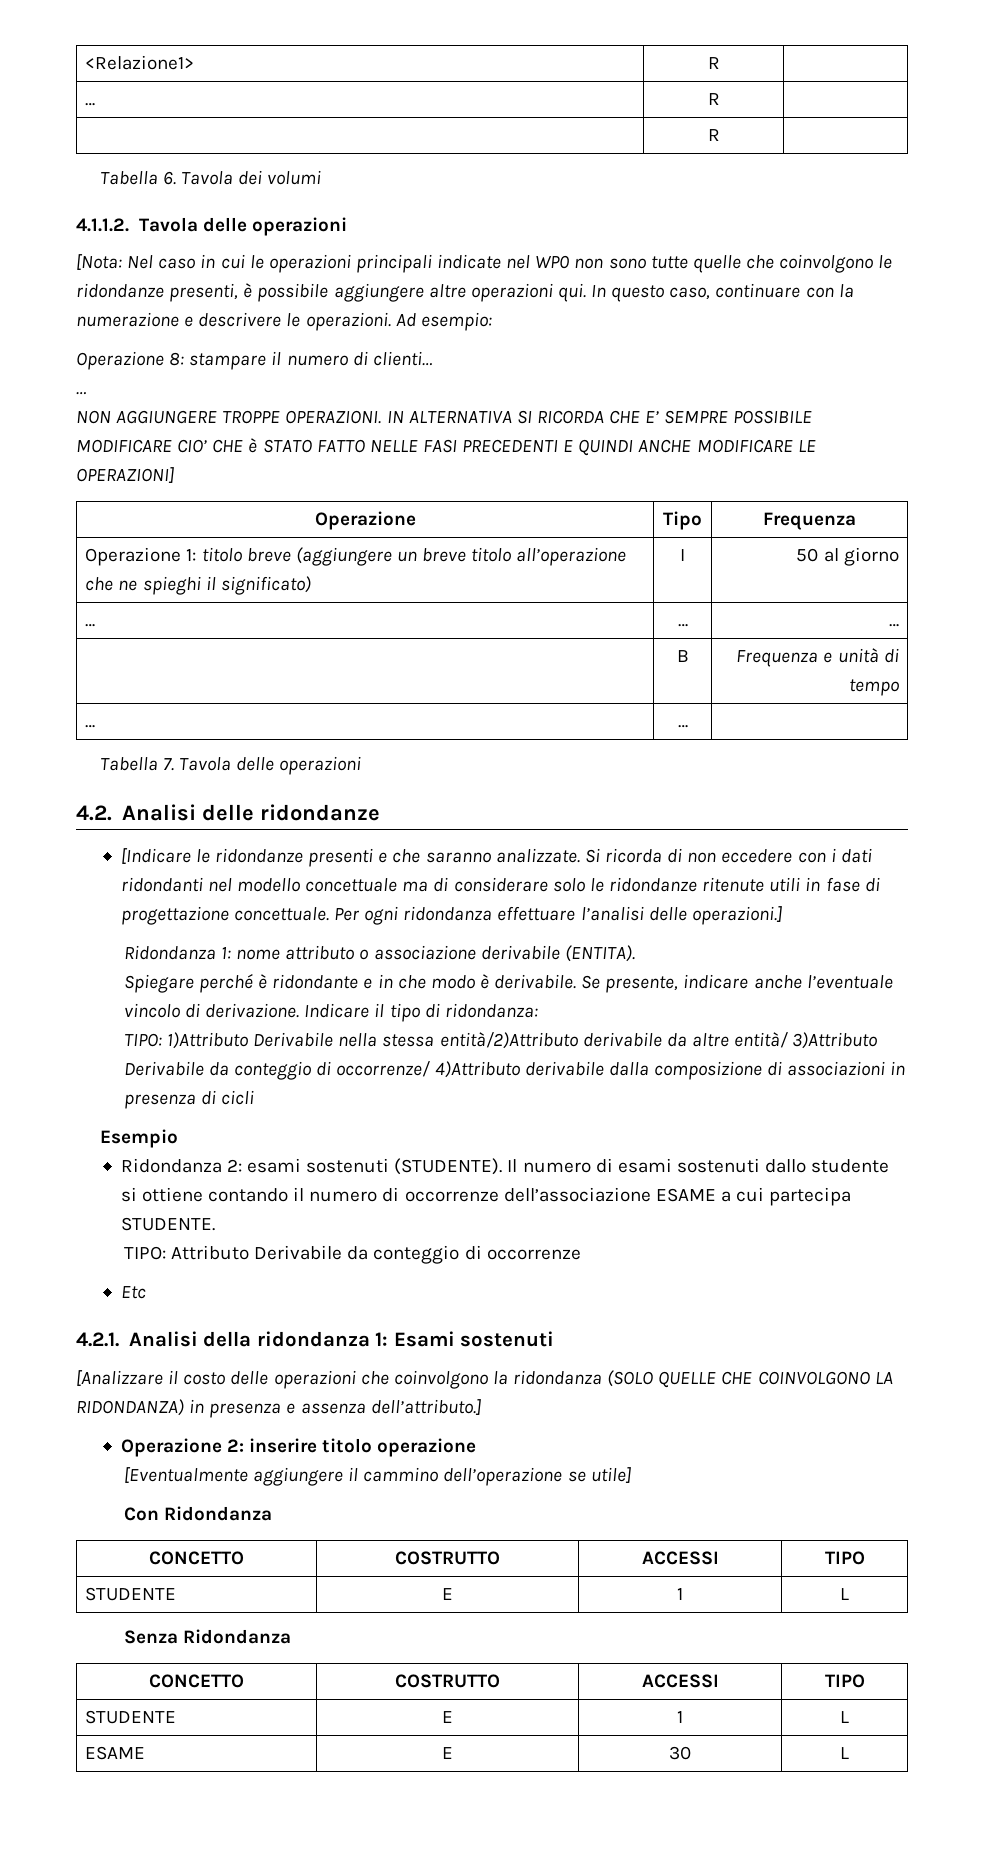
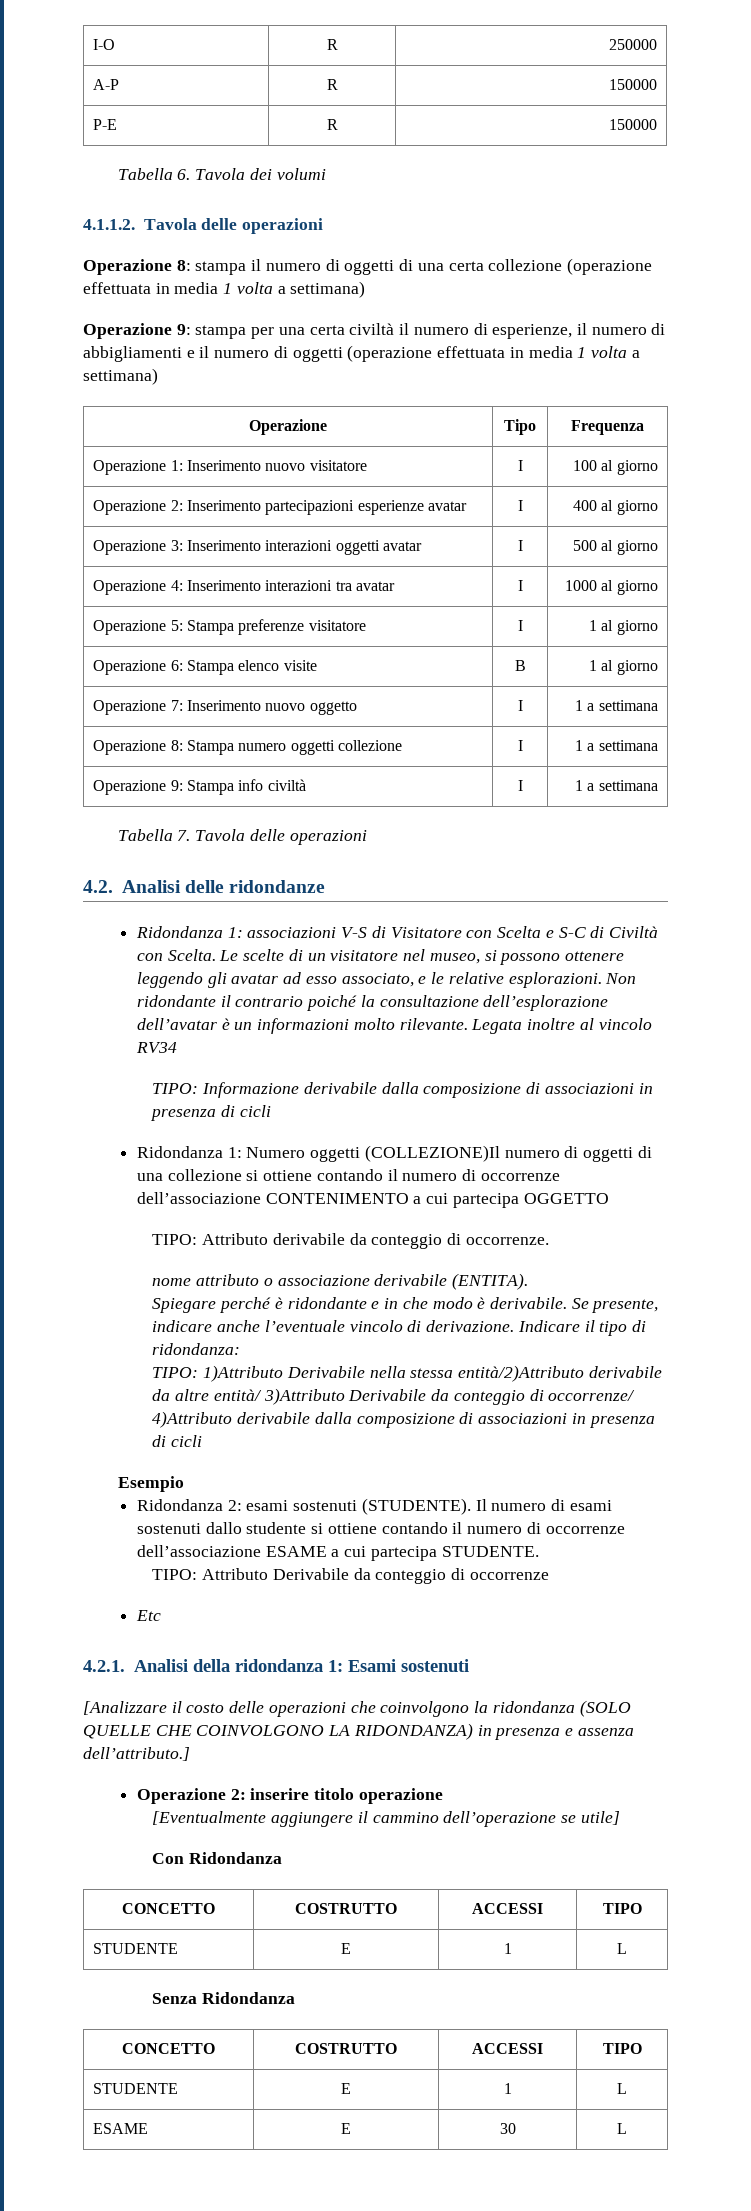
[85,55,195,70] [707,57,720,69] [85,103,96,106] [707,93,720,105] [707,129,720,141] <Relazione1> | R | // … | R | // | R | -> [93,39,116,50] [326,39,338,50] [608,39,657,50] [93,79,120,90] [326,79,338,90] [608,79,657,90] [93,119,118,130] [326,119,338,130] [608,119,657,130] I-O | R | 250000 // A-P | R | 150000 // P-E | R | 150000
[76,254,893,273] [76,283,854,302] [76,312,492,331] [76,351,432,370] [76,392,86,395] [76,410,813,424] [76,438,816,456] [76,467,174,483] // [Nota: Nel caso in cui le operazioni principali indicate nel WP0 non sono tutte quelle che coinvolgono le ridondanze presenti, è possibile aggiungere altre operazioni qui. In questo caso, continuare con la numerazione e descrivere le operazioni. Ad esempio: // Operazione 8: stampare il numero di clienti… // … // NON AGGIUNGERE TROPPE OPERAZIONI. IN ALTERNATIVA SI RICORDA CHE E’ SEMPRE POSSIBILE MODIFICARE CIO’ CHE è STATO FATTO NELLE FASI PRECEDENTI E QUINDI ANCHE MODIFICARE LE OPERAZIONI] -> [83,258,652,275] [83,281,366,298] [83,323,666,339] [83,345,640,362] [83,368,158,385] // Operazione 8: stampa il numero di oggetti di una certa collezione (operazione effettuata in media 1 volta a settimana) // Operazione 9: stampa per una certa civiltà il numero di esperienze, il numero di abbigliamenti e il numero di oggetti (operazione effettuata in media 1 volta a settimana)
[201,547,627,566] [85,576,311,595] [680,549,685,561] [796,547,899,566] [85,624,96,627] [677,624,688,627] [888,624,899,627] [676,650,689,662] [736,648,899,667] [848,679,900,696] [85,725,96,728] [677,725,688,728] titolo breve (aggiungere un breve titolo all’operazione che ne spieghi il significato) | I | 50 al giorno // … | … | … // | B | Frequenza e unità di tempo // … | … | -> [186,460,367,471] [517,460,523,471] [573,460,658,475] [93,500,467,515] [517,500,523,511] [573,500,658,515] [93,540,422,555] [517,540,523,551] [573,540,658,555] [93,580,395,595] [517,580,523,591] [565,580,658,595] [93,619,366,635] [517,620,523,631] [589,620,658,635] [93,660,317,675] [514,660,526,671] [589,660,658,675] [93,700,357,715] [517,700,523,711] [575,700,658,711] [93,740,402,755] [517,740,523,751] [575,740,658,751] [93,779,306,795] [517,780,523,791] [575,780,658,791] Inserimento nuovo visitatore | I | 100 al giorno // Operazione 2: Inserimento partecipazioni esperienze avatar | I | 400 al giorno // Operazione 3: Inserimento interazioni oggetti avatar | I | 500 al giorno // Operazione 4: Inserimento interazioni tra avatar | I | 1000 al giorno // Operazione 5: Stampa preferenze visitatore | I | 1 al giorno // Operazione 6: Stampa elenco visite | B | 1 al giorno // Operazione 7: Inserimento nuovo oggetto | I | 1 a settimana // Operazione 8: Stampa numero oggetti collezione | I | 1 a settimana // Operazione 9: Stampa info civiltà | I | 1 a settimana
[120,848,872,867] [120,877,880,892] [120,906,782,925] [123,945,231,960] [Indicare le ridondanze presenti e che saranno analizzate. Si ricorda di non eccedere con i dati ridondanti nel modello concettuale ma di considerare solo le ridondanze ritenute utili in fase di progettazione concettuale. Per ogni ridondanza effettuare l’analisi delle operazioni.] // Ridondanza 1: -> [135,926,658,938] [136,949,624,965] [136,972,637,988] [136,995,609,1011] [136,1018,652,1034] [135,1042,177,1053] [152,1082,653,1098] [150,1105,271,1121] [136,1145,652,1162] [136,1169,560,1181] [136,1192,609,1208] [152,1233,549,1249] Ridondanza 1: associazioni V-S di Visitatore con Scelta e S-C di Civiltà con Scelta. Le scelte di un visitatore nel museo, si possono ottenere leggendo gli avatar ad esso associato, e le relative esplorazioni. Non ridondante il contrario poiché la consultazione dell’esplorazione dell’avatar è un informazioni molto rilevante. Legata inoltre al vincolo RV34 // TIPO: Informazione derivabile dalla composizione di associazioni in presenza di cicli // Ridondanza 1: Numero oggetti (COLLEZIONE)Il numero di oggetti di una collezione si ottiene contando il numero di occorrenze dell’associazione CONTENIMENTO a cui partecipa OGGETTO // TIPO: Attributo derivabile da conteggio di occorrenze. //

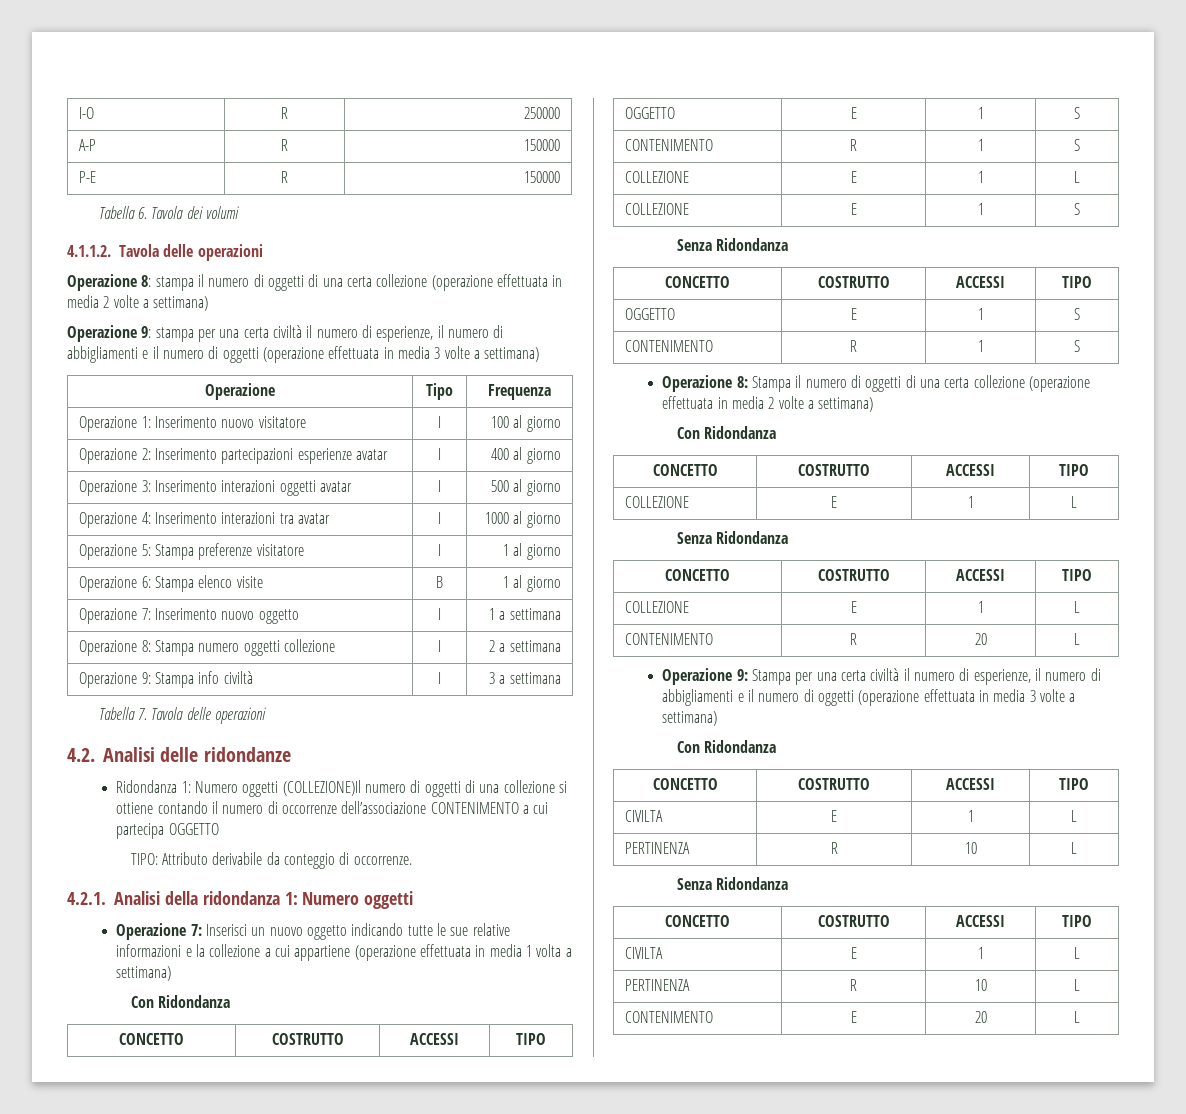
[223,282,273,294] 1 volta -> [103,295,139,308] 2 volte
[577,346,627,358] 1 volta -> [434,346,470,359] 3 volte
[575,740,584,751] 1 -> [489,640,496,652] 2
[575,780,584,791] 1 -> [489,672,496,684] 3
[135,926,658,938] [136,949,624,965] [136,972,637,988] [136,995,609,1011] [136,1018,652,1034] [135,1042,177,1053] [152,1082,653,1098] [150,1105,271,1121] // Ridondanza 1: associazioni V-S di Visitatore con Scelta e S-C di Civiltà con Scelta. Le scelte di un visitatore nel museo, si possono ottenere leggendo gli avatar ad esso associato, e le relative esplorazioni. Non ridondante il contrario poiché la consultazione dell’esplorazione dell’avatar è un informazioni molto rilevante. Legata inoltre al vincolo RV34 // TIPO: Informazione derivabile dalla composizione di associazioni in presenza di cicli -> (291, 754) none
[152,1273,529,1290] [152,1297,659,1313] [152,1320,646,1336] [152,1343,241,1355] [152,1365,662,1382] [152,1388,636,1405] [152,1411,655,1428] [152,1435,203,1447] [117,1476,184,1492] [136,1498,612,1515] [136,1522,625,1534] [136,1545,539,1561] [152,1568,549,1584] [135,1610,161,1621] // nome attributo o associazione derivabile (ENTITA). // Spiegare perché è ridondante e in che modo è derivabile. Se presente, indicare anche l’eventuale vincolo di derivazione. Indicare il tipo di ridondanza: // TIPO: 1)Attributo Derivabile nella stessa entità/2)Attributo derivabile da altre entità/ 3)Attributo Derivabile da conteggio di occorrenze/ 4)Attributo derivabile dalla composizione di associazioni in presenza di cicli // Esempio // Ridondanza 2: esami sostenuti (STUDENTE). Il numero di esami sostenuti dallo studente si ottiene contando il numero di occorrenze dell’associazione ESAME a cui partecipa STUDENTE. // TIPO: Attributo Derivabile da conteggio di occorrenze // Etc -> (412, 860) none
[347,1659,469,1672] [83,1700,631,1717] [83,1723,634,1740] [83,1747,190,1761] [136,1788,443,1804] [152,1811,620,1827] [152,1852,283,1864] [122,1903,215,1914] [295,1903,397,1914] [472,1903,543,1914] [602,1903,642,1914] [93,1943,179,1954] Esami sostenuti // [Analizzare il costo delle operazioni che coinvolgono la ridondanza (SOLO QUELLE CHE COINVOLGONO LA RIDONDANZA) in presenza e assenza dell’attributo.] // Operazione 2: inserire titolo operazione // [Eventualmente aggiungere il cammino dell’operazione se utile] // Con Ridondanza // CONCETTO | COSTRUTTO | ACCESSI | TIPO // STUDENTE -> [302,891,414,909] [116,923,510,940] [116,944,572,961] [116,966,172,981] [130,995,230,1008] [119,1033,184,1045] [271,1033,344,1045] [410,1033,459,1045] [516,1033,546,1045] [625,107,676,119] [850,107,857,119] [977,107,984,119] [1074,107,1080,119] [625,139,714,151] [850,139,857,151] [977,139,984,151] [1074,139,1080,151] [625,171,690,183] [850,171,857,183] [977,171,984,183] [1074,171,1080,183] [625,203,690,215] [850,203,857,215] [977,203,984,215] [1074,203,1080,215] [676,238,788,251] [665,276,730,288] [817,276,890,288] [956,276,1005,288] [1062,276,1092,288] [625,308,676,320] [850,308,857,320] [977,308,984,320] [1074,308,1080,320] [625,340,714,352] [850,340,857,352] [977,340,984,352] [1074,340,1080,352] [662,375,1090,392] [662,396,874,412] [676,426,776,439] [652,464,718,476] [798,464,870,476] [946,464,995,476] [1059,464,1089,476] [625,496,690,508] Numero oggetti // Operazione 7: Inserisci un nuovo oggetto indicando tutte le sue relative informazioni e la collezione a cui appartiene (operazione effettuata in media 1 volta a settimana) // Con Ridondanza // CONCETTO | COSTRUTTO | ACCESSI | TIPO // OGGETTO | E | 1 | S // CONTENIMENTO | R | 1 | S // COLLEZIONE | E | 1 | L // COLLEZIONE | E | 1 | S // Senza Ridondanza // CONCETTO | COSTRUTTO | ACCESSI | TIPO // OGGETTO | E | 1 | S // CONTENIMENTO | R | 1 | S // Operazione 8: Stampa il numero di oggetti di una certa collezione (operazione effettuata in media 2 volte a settimana) // Con Ridondanza // CONCETTO | COSTRUTTO | ACCESSI | TIPO // COLLEZIONE
[93,2083,179,2094] [341,2083,351,2094] [503,2083,512,2094] [617,2083,627,2094] [93,2123,149,2134] [341,2123,351,2134] [499,2123,516,2134] [617,2123,627,2134] STUDENTE | E | 1 | L // ESAME | E | 30 | L -> [625,601,690,613] [850,601,857,613] [977,601,984,613] [1074,601,1080,613] [625,633,714,645] [850,633,857,645] [974,633,987,645] [1074,633,1080,645] [662,668,1101,685] [662,689,1076,706] [662,711,718,726] [676,740,776,753] [652,778,718,790] [798,778,870,790] [946,778,995,790] [1059,778,1089,790] [625,810,664,822] [831,810,837,822] [967,810,974,822] [1071,810,1077,822] [625,842,691,854] [830,842,838,854] [964,842,977,854] [1071,842,1077,854] [676,877,788,890] [665,915,730,927] [817,915,890,927] [956,915,1005,927] [1062,915,1092,927] [625,947,664,959] [850,947,857,959] [977,947,984,959] [1074,947,1080,959] [625,979,691,991] [850,979,857,991] [974,979,987,991] [1074,979,1080,991] [625,1011,714,1023] [850,1011,857,1023] [974,1011,987,1023] [1074,1011,1080,1023] COLLEZIONE | E | 1 | L // CONTENIMENTO | R | 20 | L // Operazione 9: Stampa per una certa civiltà il numero di esperienze, il numero di abbigliamenti e il numero di oggetti (operazione effettuata in media 3 volte a settimana) // Con Ridondanza // CONCETTO | COSTRUTTO | ACCESSI | TIPO // CIVILTA | E | 1 | L // PERTINENZA | R | 10 | L // Senza Ridondanza // CONCETTO | COSTRUTTO | ACCESSI | TIPO // CIVILTA | E | 1 | L // PERTINENZA | R | 10 | L // CONTENIMENTO | E | 20 | L

